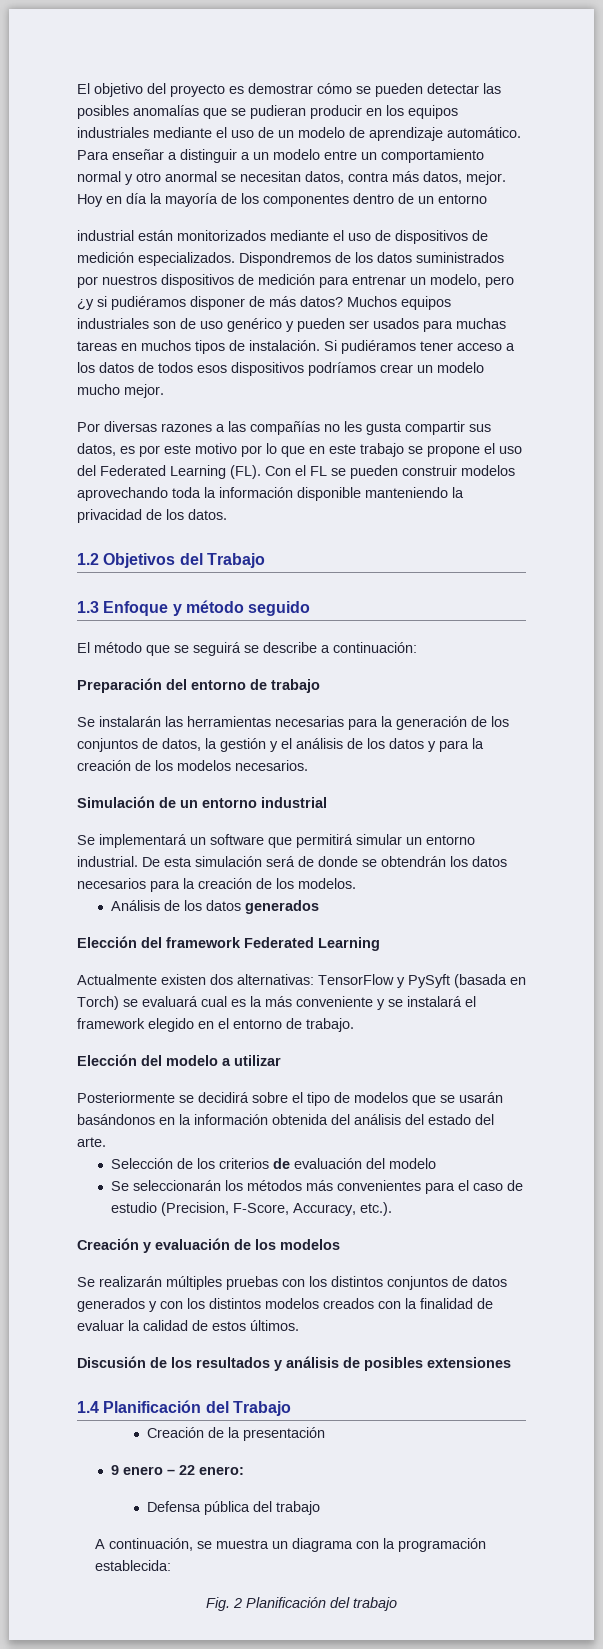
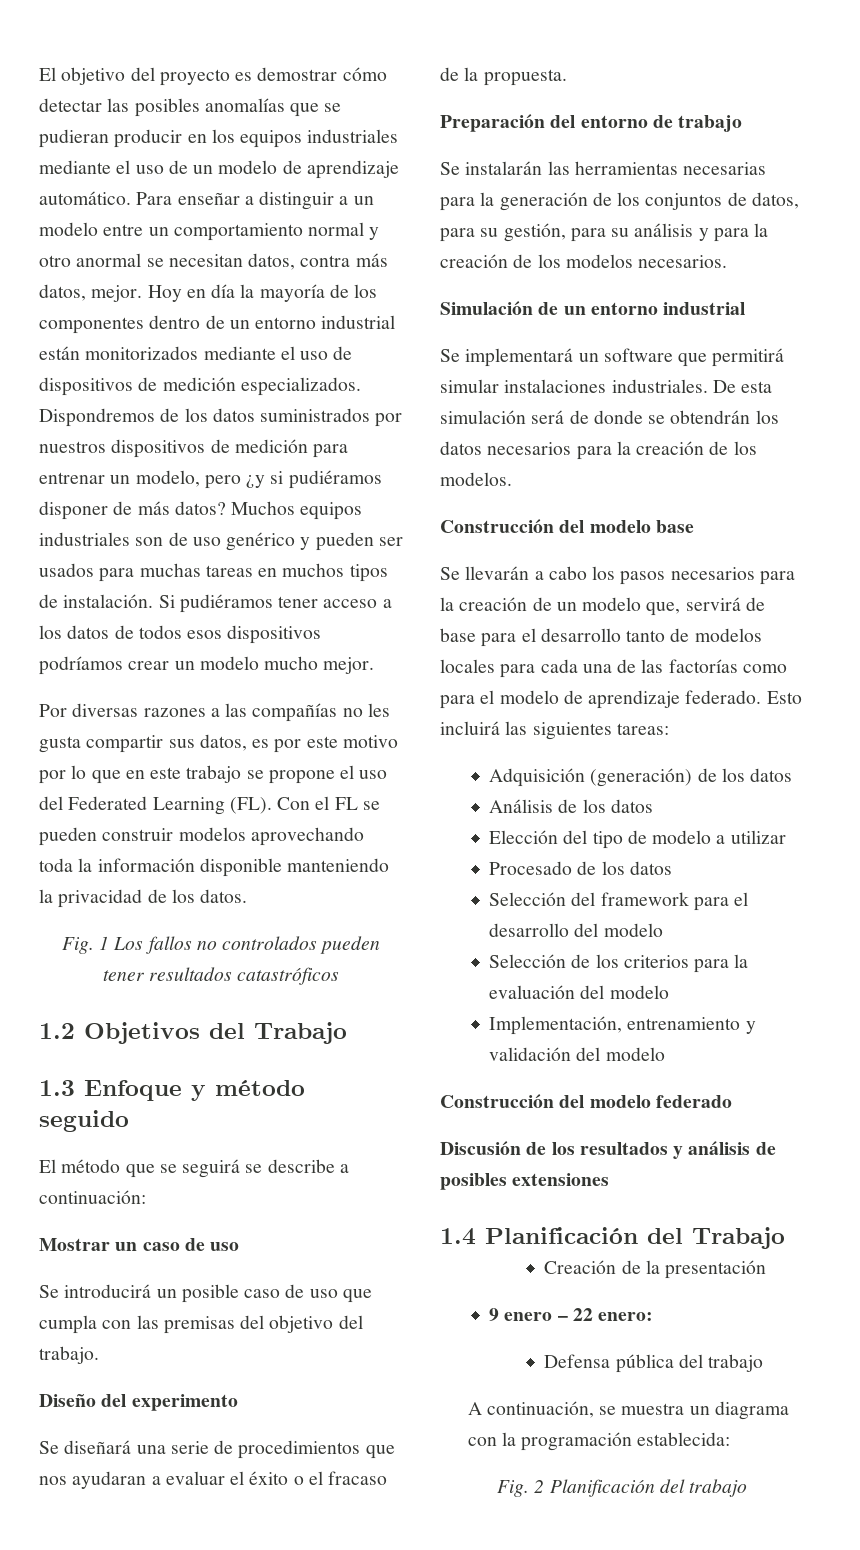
[356,83,423,97] se pueden -> (387, 74) none
(487, 199) // -> (317, 323) none
(227, 514) none -> [61,936,381,954] [102,967,340,985] // Fig. 1 Los fallos no controlados pueden tener resultados catastróficos
(417, 647) none -> [39,1238,240,1251] [39,1284,372,1303] [39,1315,363,1334] [39,1346,99,1364] [39,1394,238,1411] [39,1440,395,1459] [39,1471,388,1489] [440,67,567,86] // Mostrar un caso de uso // Se introducirá un posible caso de uso que cumpla con las premisas del objetivo del trabajo. // Diseño del experimento // Se diseñará una serie de procedimientos que nos ayudaran a evaluar el éxito o el fracaso de la propuesta.
[205,738,424,752] la gestión y el análisis de los datos -> [440,223,694,242] para su gestión, para su análisis
[406,835,475,845] [77,856,138,867] un entorno industrial. -> [504,379,708,393] instalaciones industriales.
(356, 883) none -> [440,519,694,533] [440,566,795,585] [440,597,765,616] [440,628,762,647] [440,659,787,678] [440,690,802,709] [440,721,669,740] [489,768,793,787] // Construcción del modelo base // Se llevarán a cabo los pasos necesarios para la creación de un modelo que, servirá de base para el desarrollo tanto de modelos locales para cada una de las factorías como para el modelo de aprendizaje federado. Esto incluirá las siguientes tareas: // Adquisición (generación) de los datos
[244,900,319,914] [77,936,380,951] [77,974,526,988] [77,996,476,1010] [77,1018,354,1032] [77,1054,281,1066] [77,1092,503,1106] [77,1114,494,1125] [77,1137,106,1147] generados // Elección del framework Federated Learning // Actualmente existen dos alternativas: TensorFlow y PySyft (basada en Torch) se evaluará cual es la más conveniente y se instalará el framework elegido en el entorno de trabajo. // Elección del modelo a utilizar // Posteriormente se decidirá sobre el tipo de modelos que se usarán basándonos en la información obtenida del análisis del estado del arte. -> [489,830,786,849] [489,861,672,875] [489,892,749,911] [489,923,663,937] // Elección del tipo de modelo a utilizar // Procesado de los datos // Selección del framework para el desarrollo del modelo
[272,1158,290,1169] de -> [694,954,749,973] para la
[110,1180,523,1194] [110,1202,392,1216] [77,1238,340,1253] [77,1276,507,1290] [77,1298,493,1312] [77,1320,299,1331] Se seleccionarán los métodos más convenientes para el caso de estudio (Precision, F-Score, Accuracy, etc.). // Creación y evaluación de los modelos // Se realizarán múltiples pruebas con los distintos conjuntos de datos generados y con los distintos modelos creados con la finalidad de evaluar la calidad de estos últimos. -> [489,1016,756,1035] [489,1047,665,1061] [440,1094,732,1108] Implementación, entrenamiento y validación del modelo // Construcción del modelo federado

